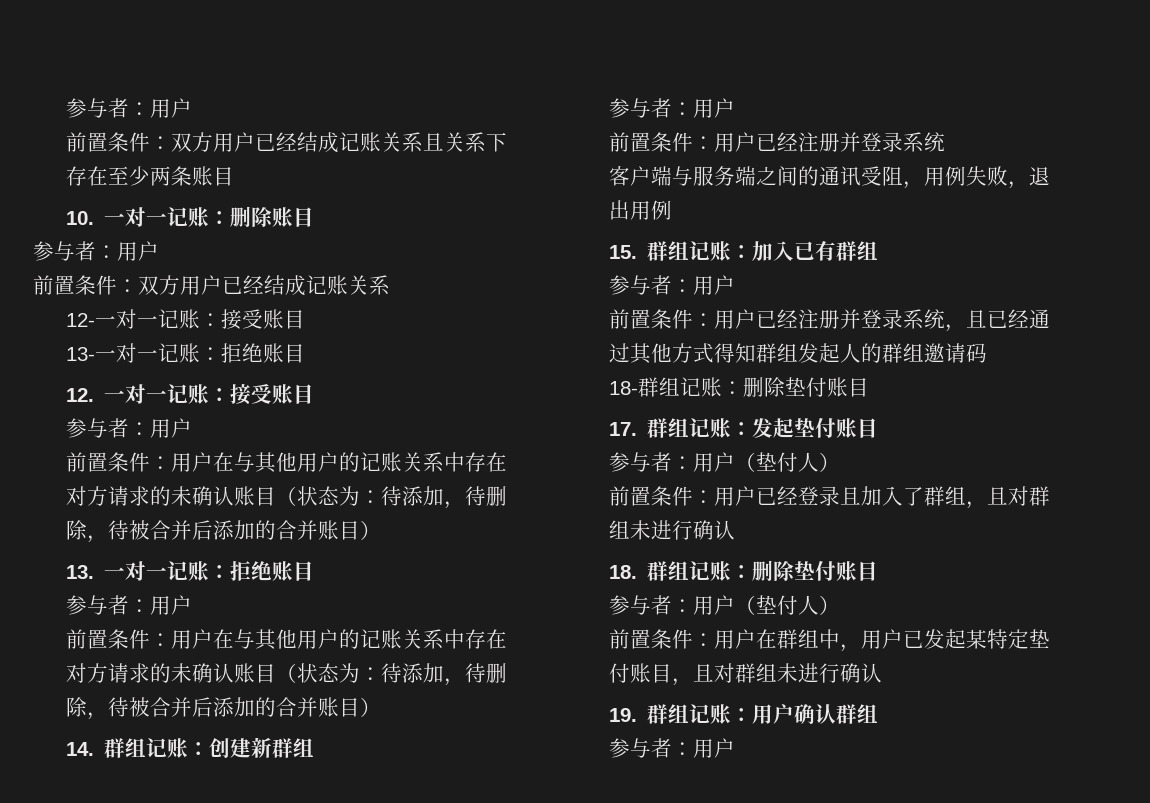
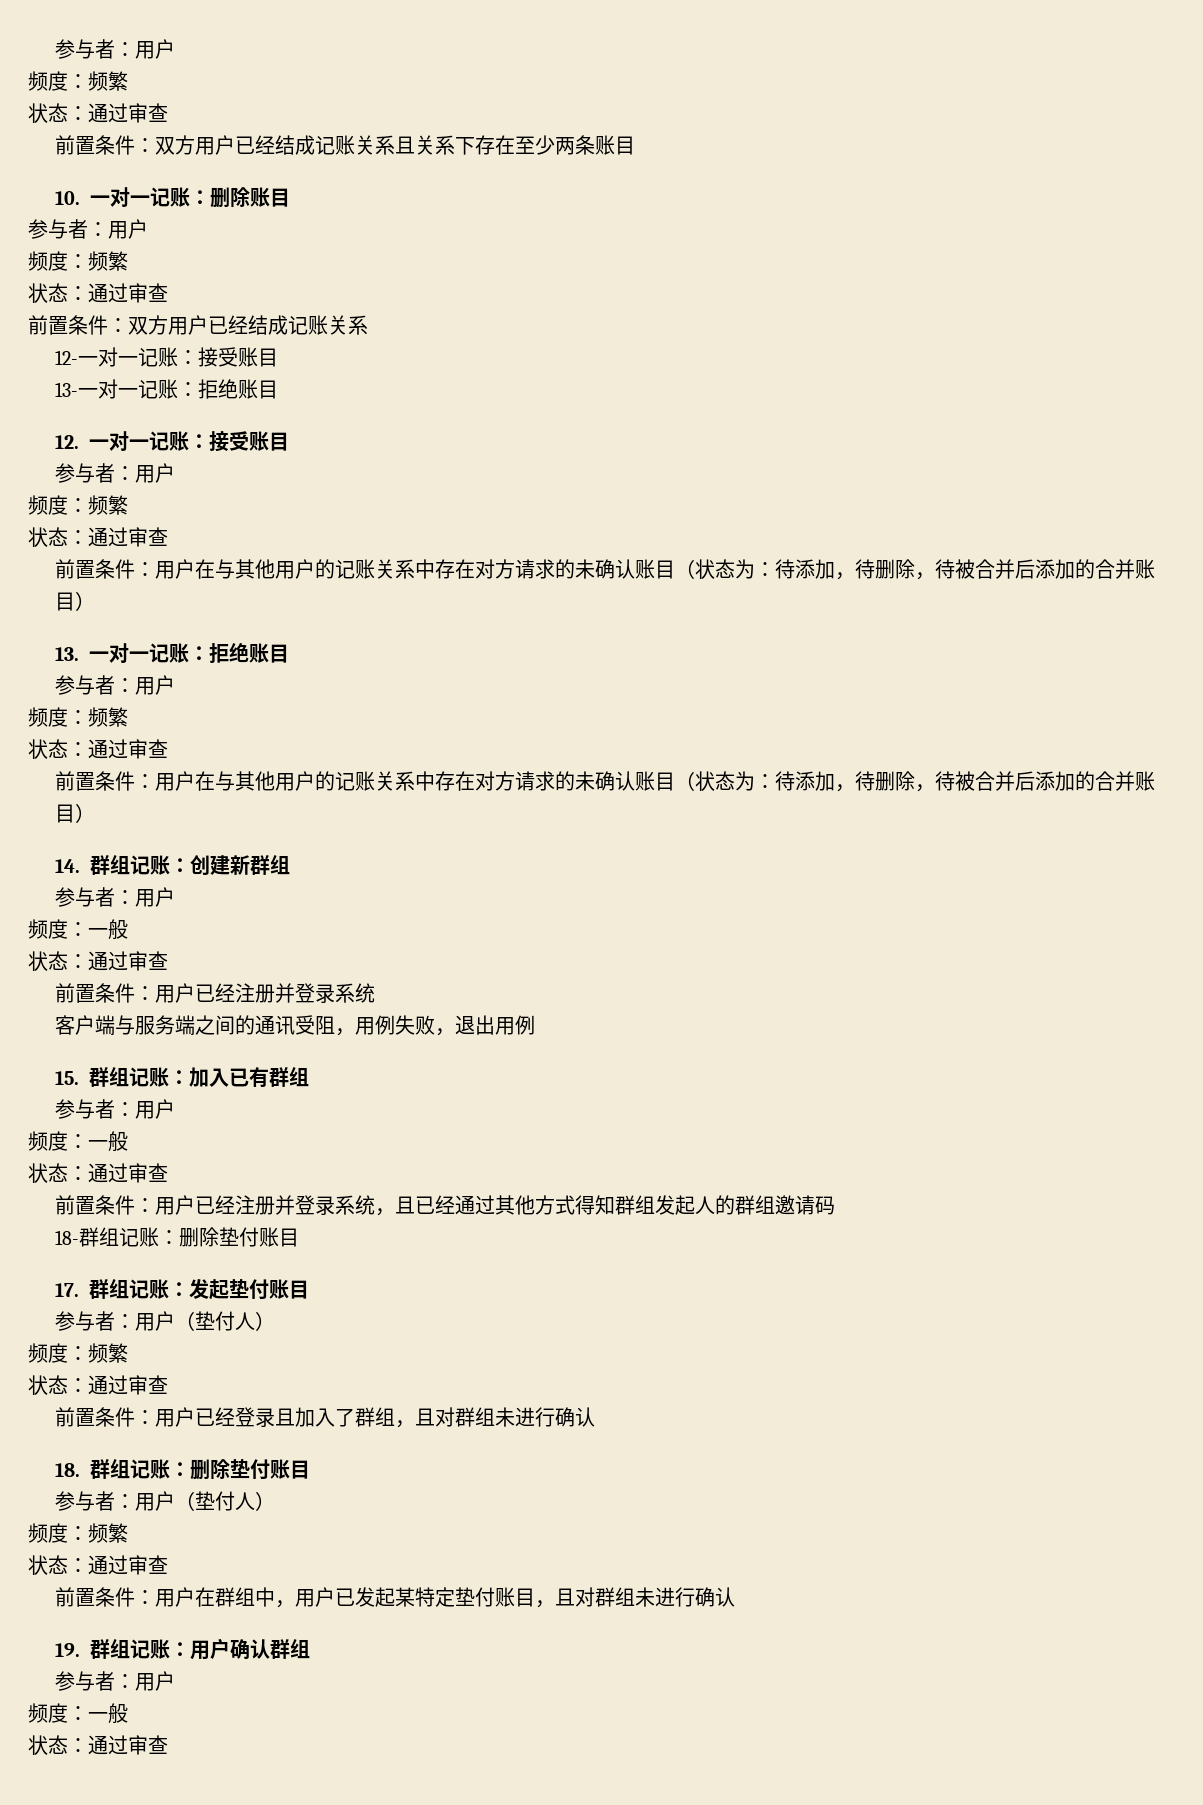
[65,98,192,118] 参与者：用户 -> [54,39,175,59] [28,71,128,91] [28,103,168,123] 参与者：用户 // 频度：频繁 // 状态：通过审查
(159, 251) none -> [28,251,128,271] [28,283,168,303] // 频度：频繁 // 状态：通过审查
(192, 428) none -> [28,495,128,515] [28,527,168,547] // 频度：频繁 // 状态：通过审查
(192, 605) none -> [28,707,128,727] [28,739,168,759] // 频度：频繁 // 状态：通过审查
(735, 108) none -> [28,919,128,939] [28,951,168,971] // 频度：一般 // 状态：通过审查
(735, 285) none -> [28,1131,128,1151] [28,1163,168,1183] // 频度：一般 // 状态：通过审查
(840, 462) none -> [28,1343,128,1363] [28,1375,168,1395] // 频度：频繁 // 状态：通过审查
(840, 605) none -> [28,1523,128,1543] [28,1555,168,1575] // 频度：频繁 // 状态：通过审查
(735, 748) none -> [28,1703,128,1723] [28,1735,168,1755] // 频度：一般 // 状态：通过审查

